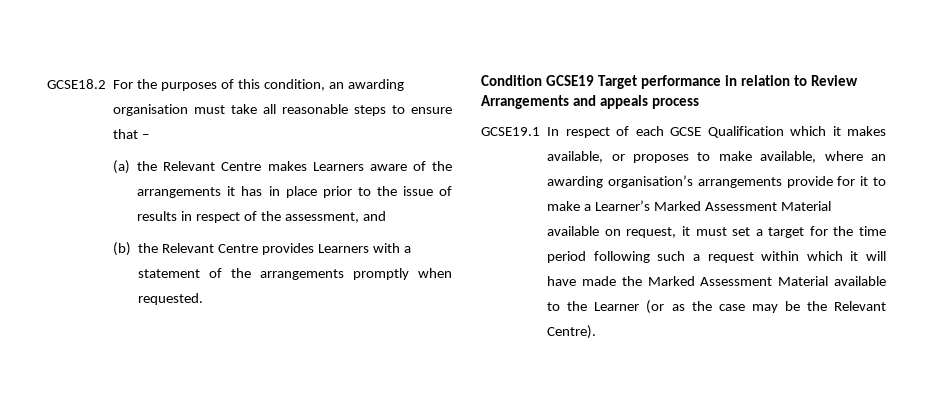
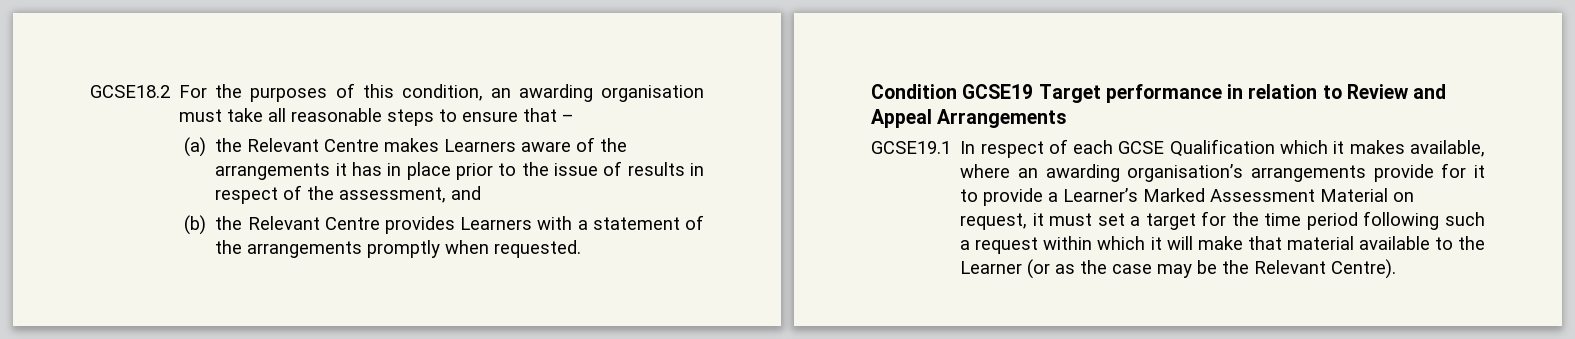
(859, 80) none -> [1413,84,1447,99] [871,109,932,128] and Appeal
[573,95,700,109] and appeals process -> (1068, 118) none
[611,151,817,163] or proposes to make available, -> (1485, 148) none
[547,201,581,211] make -> [983,188,1044,206] provide
[547,226,600,236] available -> (1389, 195) none
[547,276,829,286] have made the Marked Assessment Material -> [1197,236,1354,250] make that material

